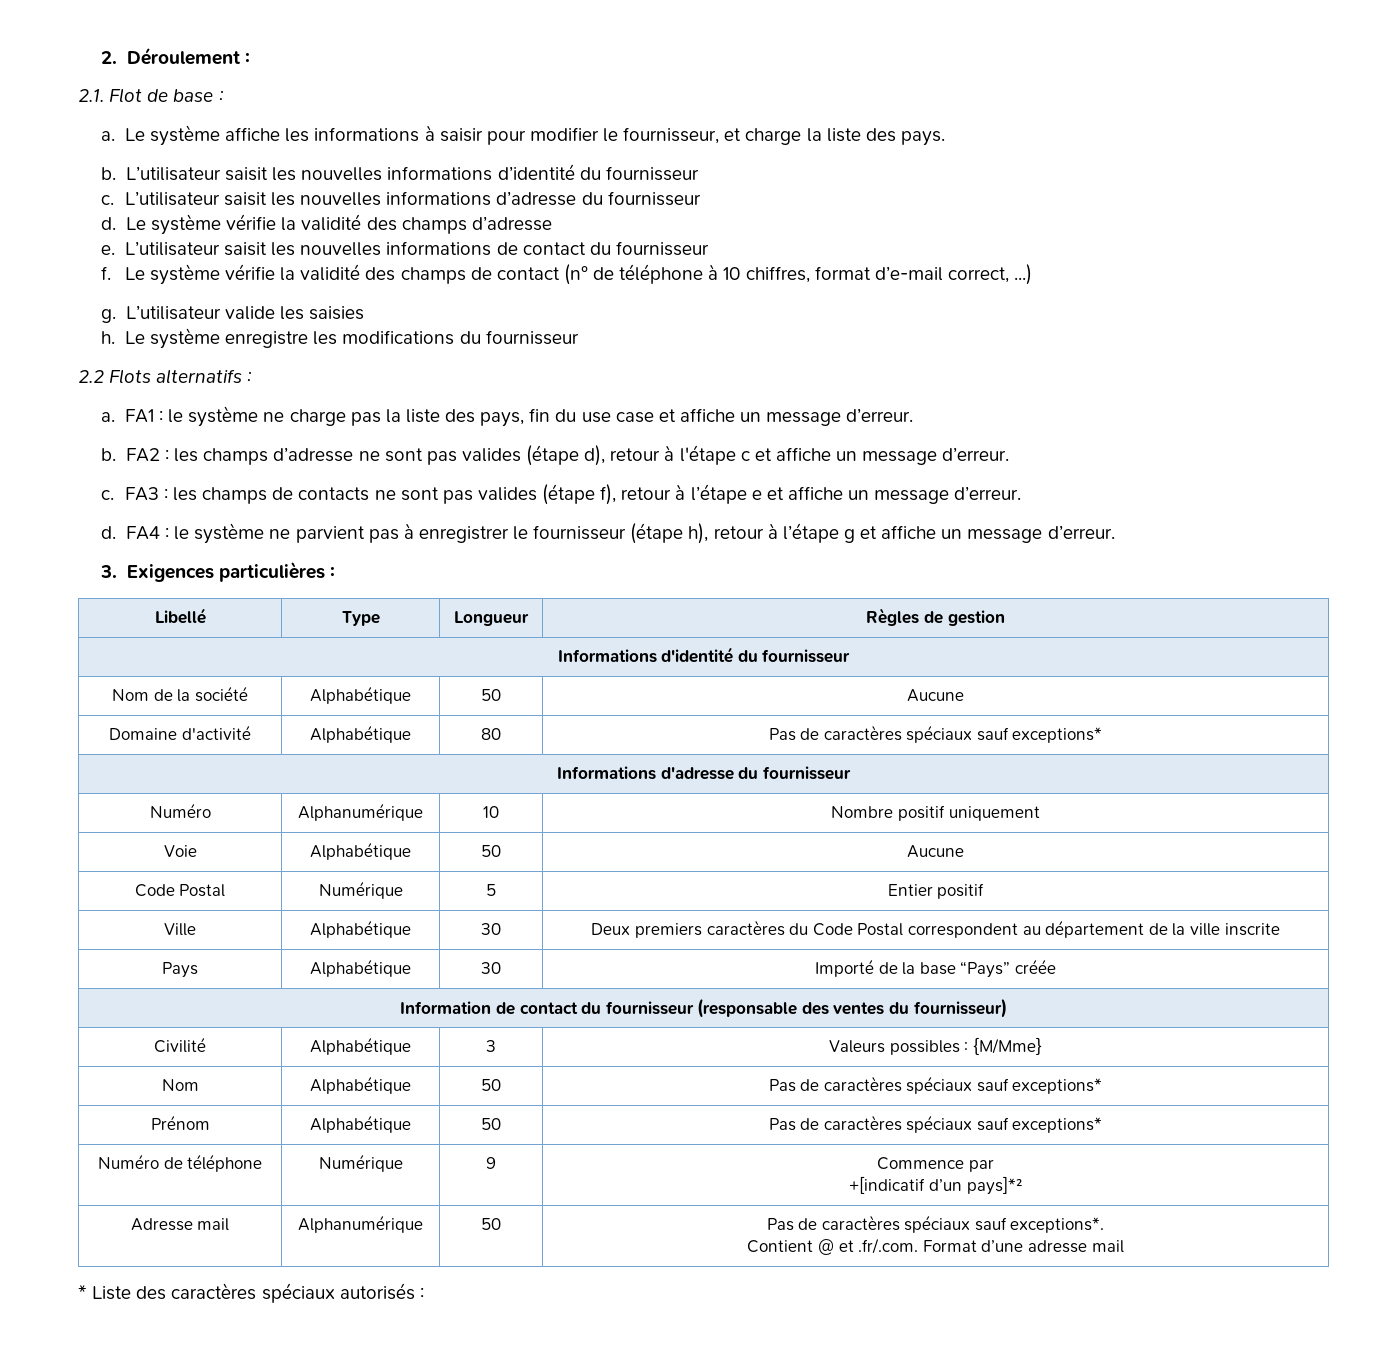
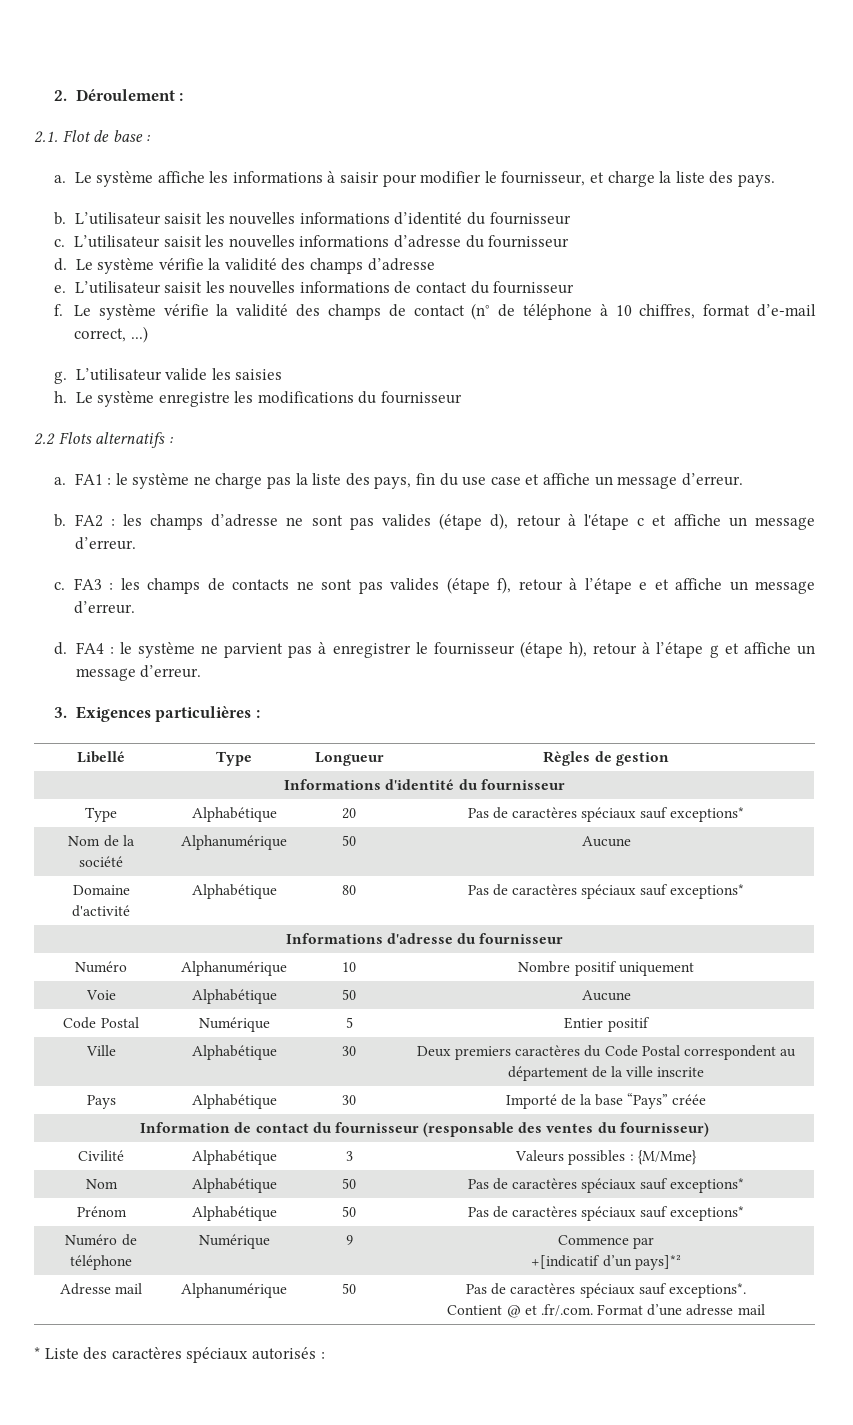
(851, 656) none -> [85,807,117,822] [191,807,277,822] [342,808,356,819] [467,807,745,822] // Type | Alphabétique | 20 | Pas de caractères spéciaux sauf exceptions*
[310,686,411,704] Alphabétique -> [181,835,287,850] Alphanumérique

